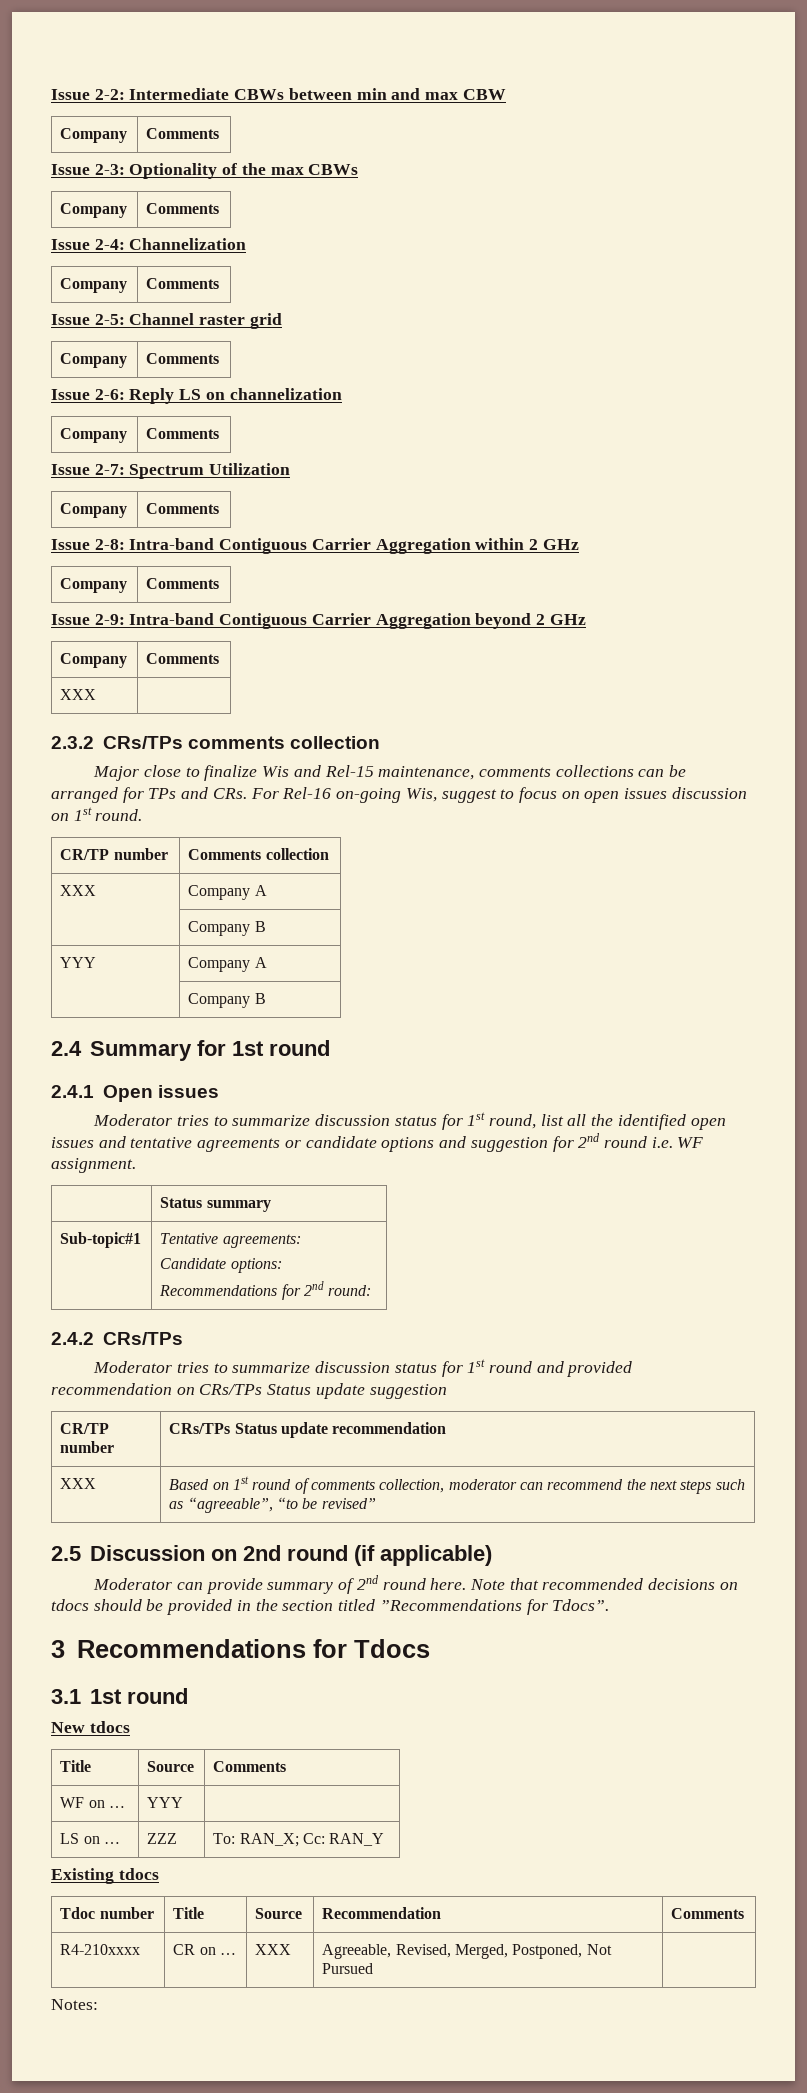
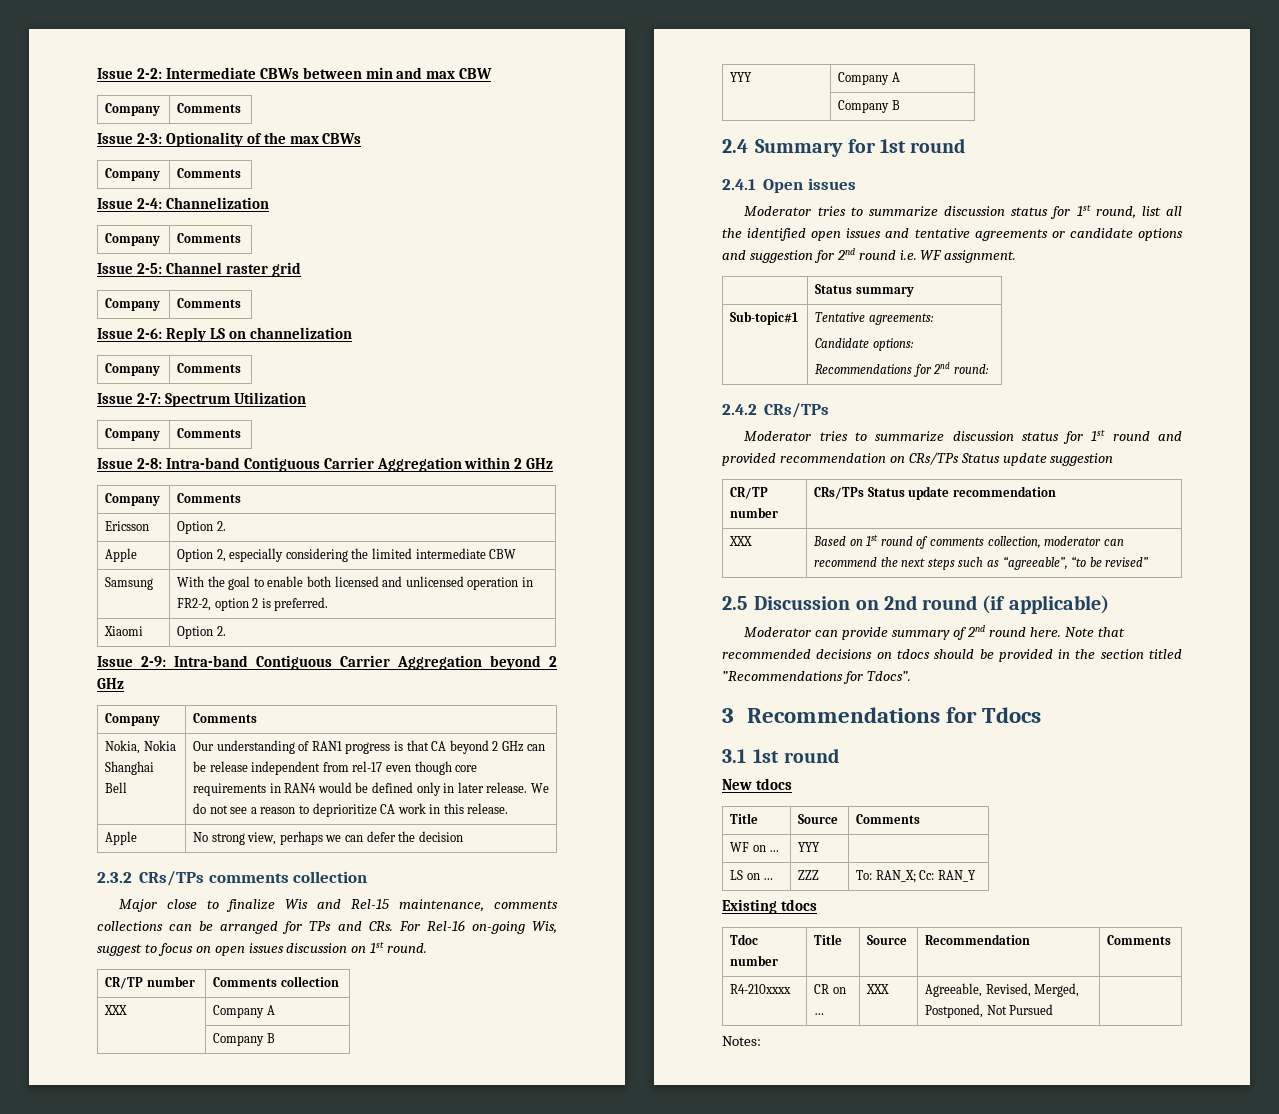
(220, 583) none -> [105,521,150,531] [177,521,226,534] [105,548,138,562] [177,548,517,562] [105,577,154,590] [177,576,533,590] [177,597,329,611] [104,626,144,636] [177,626,226,639] // Ericsson | Option 2. // Apple | Option 2, especially considering the limited intermediate CBW // Samsung | With the goal to enable both licensed and unlicensed operation in FR2-2, option 2 is preferred. // Xiaomi | Option 2.
[60,689,97,700] XXX | -> [105,740,176,754] [105,761,155,775] [105,782,128,793] [193,740,546,754] [193,761,478,775] [193,782,549,796] [193,803,509,817] [105,831,138,845] [193,831,463,845] Nokia, Nokia Shanghai Bell | Our understanding of RAN1 progress is that CA beyond 2 GHz can be release independent from rel-17 even though core requirements in RAN4 would be defined only in later release. We do not see a reason to deprioritize CA work in this release. // Apple | No strong view, perhaps we can defer the decision

